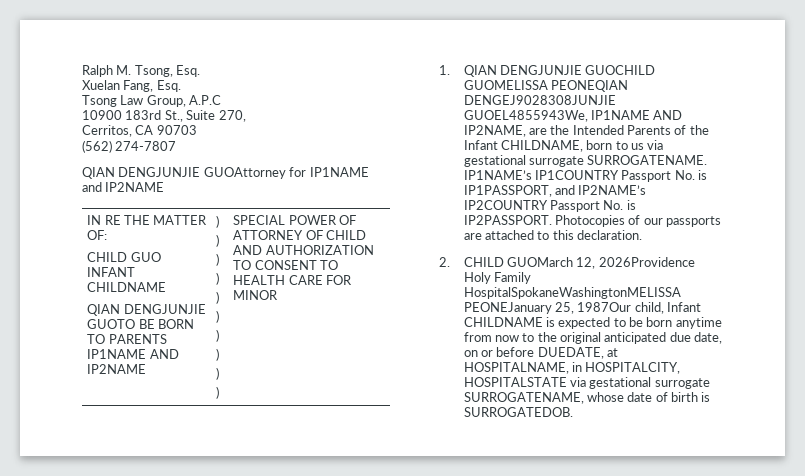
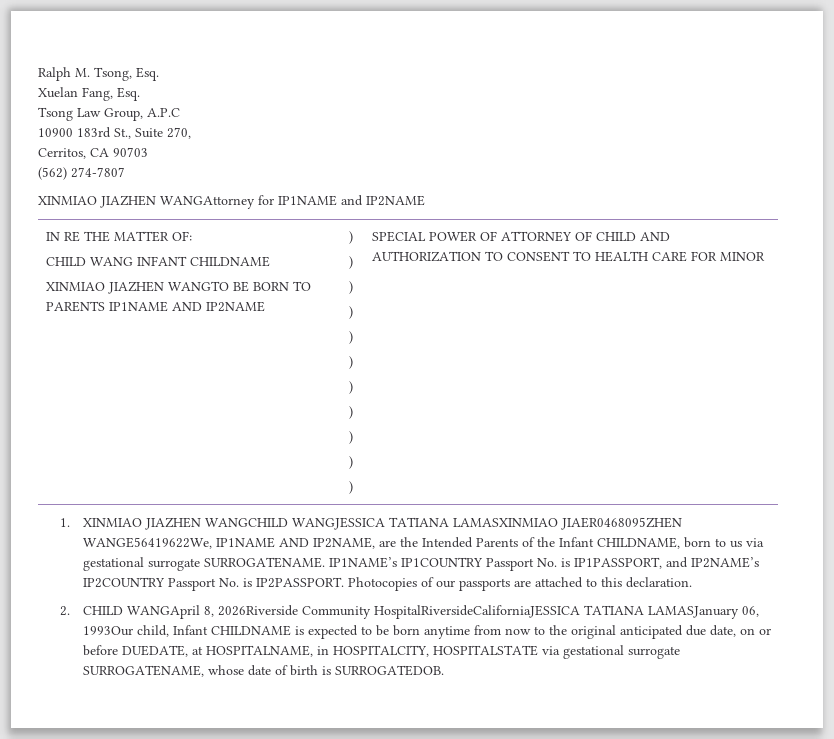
[82,167,286,179] QIAN DENGJUNJIE GUOAttorney -> [38,195,255,209] XINMIAO JIAZHEN WANGAttorney
[130,252,161,262] GUO -> [90,257,134,266] WANG
[87,304,206,316] [87,319,136,329] QIAN DENGJUNJIE GUOTO -> [46,281,230,294] XINMIAO JIAZHEN WANGTO
(220, 392) none -> [349,481,354,494] // )
[463,65,656,77] [463,80,628,92] [463,95,616,105] [463,110,588,122] QIAN DENGJUNJIE GUOCHILD GUOMELISSA PEONEQIAN DENGEJ9028308JUNJIE GUOEL4855943We, -> [82,517,682,530] [82,537,212,549] XINMIAO JIAZHEN WANGCHILD WANGJESSICA TATIANA LAMASXINMIAO JIAER0468095ZHEN WANGE56419622We,
[506,257,695,269] [463,272,531,284] [463,287,681,299] [463,302,632,314] GUOMarch 12, 2026Providence Holy Family HospitalSpokaneWashingtonMELISSA PEONEJanuary 25, 1987Our -> [126,605,759,619] [82,626,133,636] WANGApril 8, 2026Riverside Community HospitalRiversideCaliforniaJESSICA TATIANA LAMASJanuary 06, 1993Our

